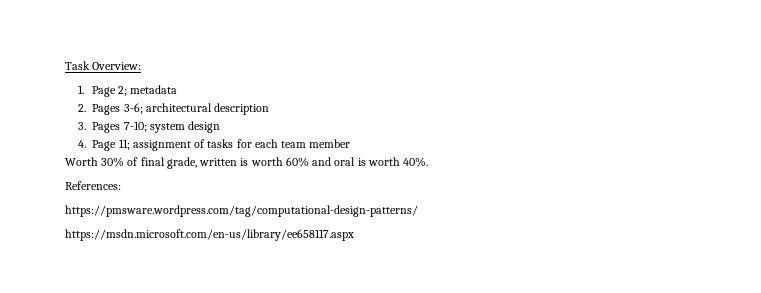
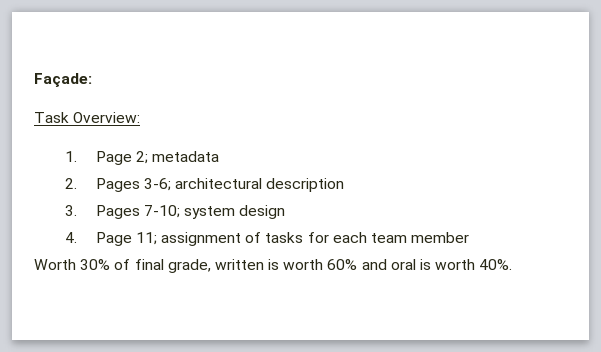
(65, 65) none -> [34,73,92,87] Façade: //
[65,181,121,190] [65,205,418,217] [65,229,354,241] // References: // https://pmsware.wordpress.com/tag/computational-design-patterns/ // https://msdn.microsoft.com/en-us/library/ee658117.aspx -> (513, 264) none

